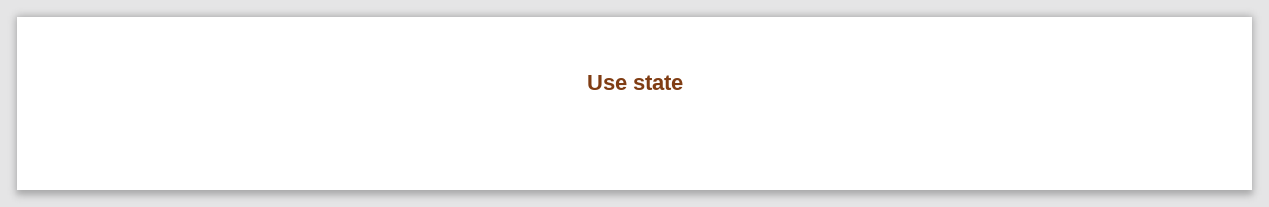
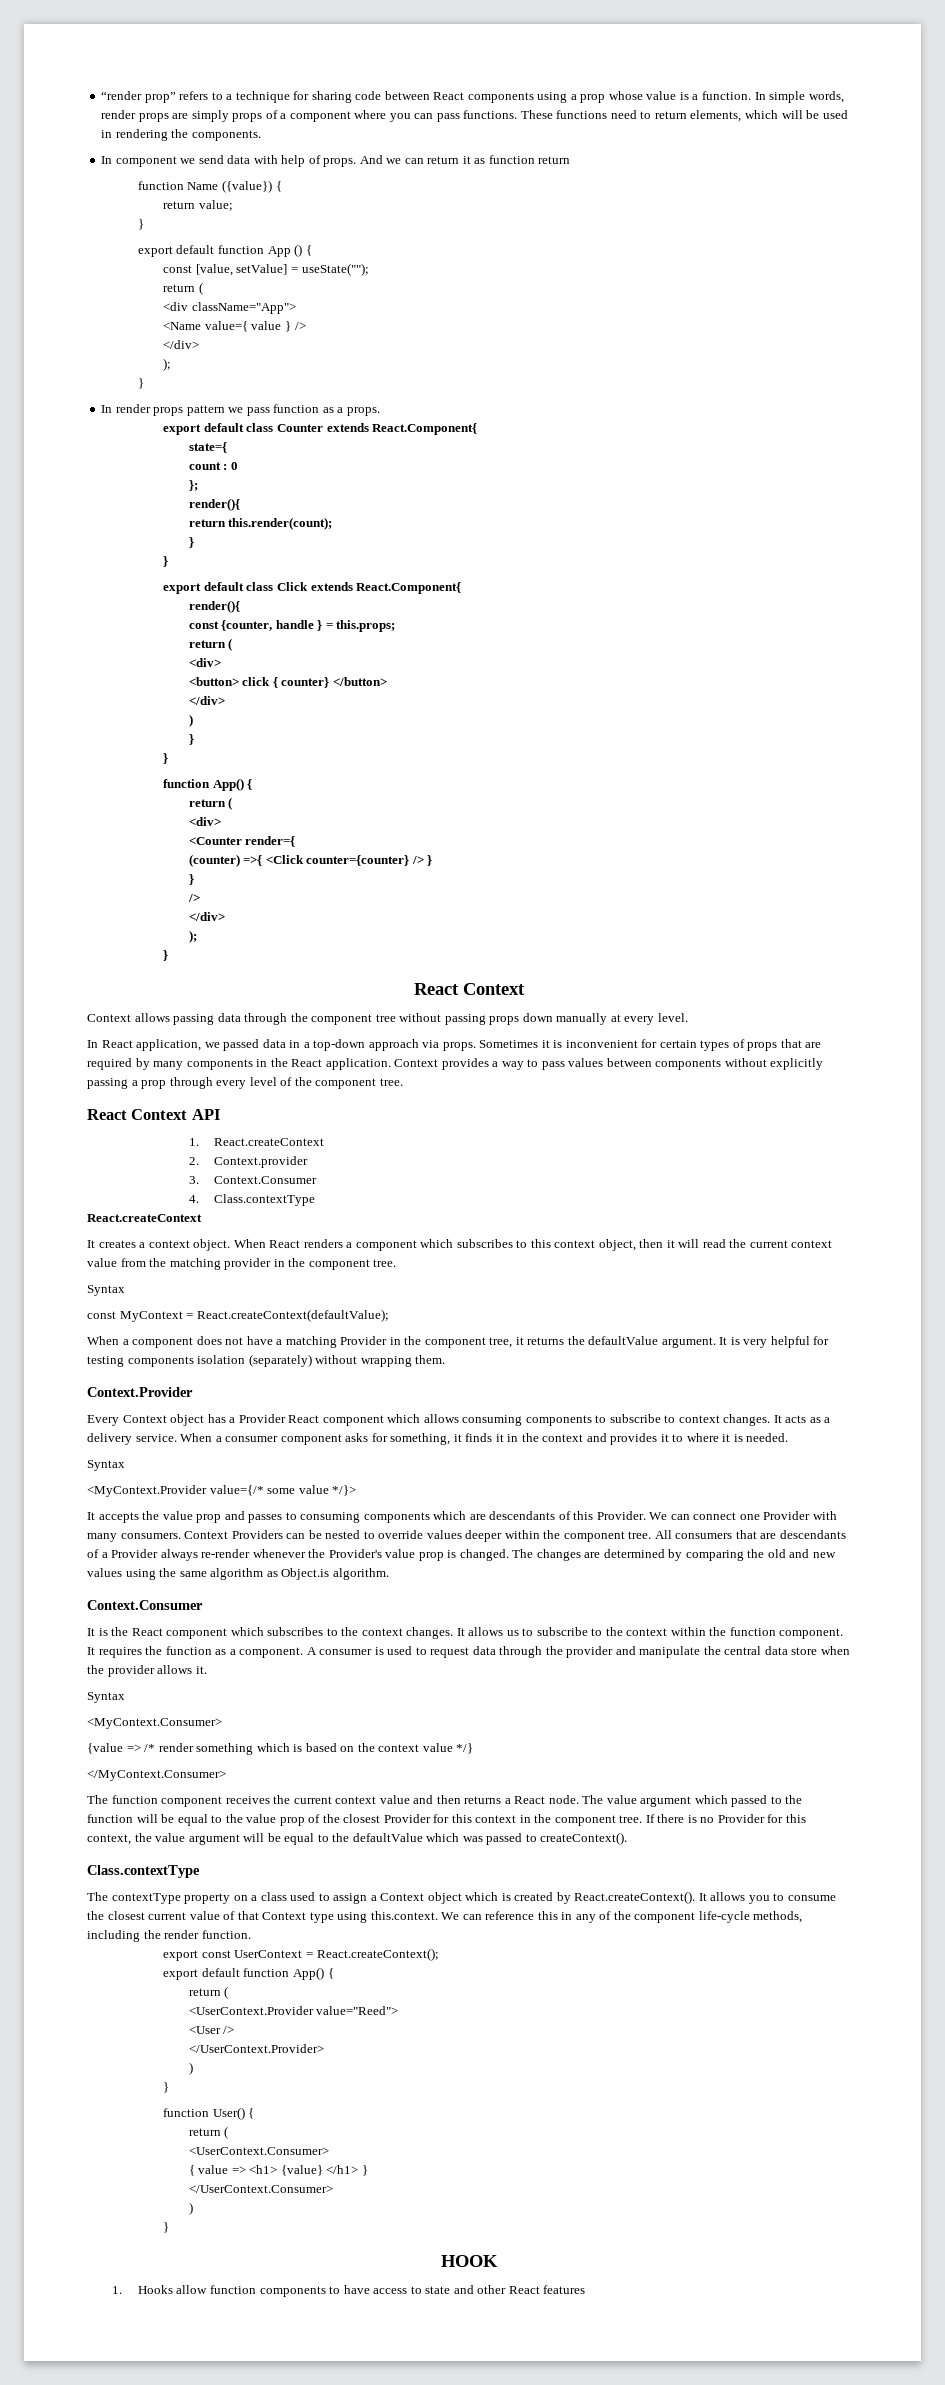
[586,75,683,90] Use state -> [101,91,844,103] [101,110,848,122] [101,129,261,141] [101,155,571,167] [137,180,282,193] [163,200,233,211] [137,219,144,230] [137,244,312,257] [163,263,369,276] [163,282,203,295] [163,302,296,314] [163,321,306,332] [163,340,200,349] [163,358,172,371] [137,378,144,389] [101,404,380,416] [163,423,478,435] [188,442,227,453] [188,462,238,470] [188,480,198,491] [188,498,240,511] [188,517,333,530] [188,537,194,548] [163,556,169,567] [163,582,462,594] [188,600,240,613] [188,620,396,632] [188,638,233,651] [188,658,221,667] [188,677,387,688] [188,696,225,705] [188,714,193,727] [188,734,194,745] [163,753,169,764] [163,778,253,791] [188,797,233,810] [188,817,221,826] [188,836,296,847] [188,854,433,867] [188,874,194,885] [187,894,200,902] [188,912,225,921] [188,930,197,943] [163,950,169,961] [413,983,525,995] [87,1013,688,1025] [87,1039,822,1051] [87,1058,824,1070] [87,1077,403,1089] [87,1109,220,1120] [188,1138,325,1146] [188,1156,309,1168] [188,1176,318,1184] [188,1194,316,1206] [87,1214,202,1222] [87,1239,833,1251] [87,1258,397,1270] [87,1285,125,1296] [87,1309,389,1322] [87,1336,830,1348] [87,1354,446,1367] [87,1387,193,1397] [87,1414,831,1426] [87,1433,789,1445] [87,1460,125,1471] [87,1485,357,1497] [87,1511,837,1523] [87,1530,846,1542] [87,1549,836,1561] [87,1568,389,1580] [87,1600,203,1610] [87,1627,844,1639] [87,1646,850,1658] [87,1665,207,1677] [87,1692,125,1703] [87,1718,222,1729] [87,1743,474,1755] [87,1770,226,1781] [87,1795,803,1807] [87,1814,806,1826] [87,1832,628,1845] [87,1865,200,1878] [87,1891,836,1904] [87,1911,803,1923] [87,1930,251,1942] [163,1948,439,1961] [163,1967,334,1980] [188,1986,229,1999] [188,2006,399,2015] [188,2026,235,2034] [188,2044,324,2053] [188,2062,193,2075] [163,2082,170,2093] [163,2107,255,2120] [188,2126,229,2139] [188,2147,329,2155] [188,2165,369,2176] [188,2185,333,2193] [188,2202,193,2215] [163,2222,170,2233] [440,2255,498,2267] [112,2285,586,2297] “render prop” refers to a technique for sharing code between React components using a prop whose value is a function. In simple words, render props are simply props of a component where you can pass functions. These functions need to return elements, which will be used in rendering the components. // In component we send data with help of props. And we can return it as function return // function Name ({value}) { // return value; // } // export default function App () { // const [value, setValue] = useState(""); // return ( // <div className="App"> // <Name value={ value } /> // </div> // ); // } // In render props pattern we pass function as a props. // export default class Counter extends React.Component{ // state={ // count : 0 // }; // render(){ // return this.render(count); // } // } // export default class Click extends React.Component{ // render(){ // const {counter, handle } = this.props; // return ( // <div> // <button> click { counter} </button> // </div> // ) // } // } // function App() { // return ( // <div> // <Counter render={ // (counter) =>{ <Click counter={counter} /> } // } // /> // </div> // ); // } // React Context // Context allows passing data through the component tree without passing props down manually at every level. // In React application, we passed data in a top-down approach via props. Sometimes it is inconvenient for certain types of props that are required by many components in the React application. Context provides a way to pass values between components without explicitly passing a prop through every level of the component tree. // React Context API // 1. React.createContext // 2. Context.provider // 3. Context.Consumer // 4. Class.contextType // React.createContext // It creates a context object. When React renders a component which subscribes to this context object, then it will read the current context value from the matching provider in the component tree. // Syntax // const MyContext = React.createContext(defaultValue); // When a component does not have a matching Provider in the component tree, it returns the defaultValue argument. It is very helpful for testing components isolation (separately) without wrapping them. // Context.Provider // Every Context object has a Provider React component which allows consuming components to subscribe to context changes. It acts as a delivery service. When a consumer component asks for something, it finds it in the context and provides it to where it is needed. // Syntax // <MyContext.Provider value={/* some value */}> // It accepts the value prop and passes to consuming components which are descendants of this Provider. We can connect one Provider with many consumers. Context Providers can be nested to override values deeper within the component tree. All consumers that are descendants of a Provider always re-render whenever the Provider's value prop is changed. The changes are determined by comparing the old and new values using the same algorithm as Object.is algorithm. // Context.Consumer // It is the React component which subscribes to the context changes. It allows us to subscribe to the context within the function component. It requires the function as a component. A consumer is used to request data through the provider and manipulate the central data store when the provider allows it. // Syntax // <MyContext.Consumer> // {value => /* render something which is based on the context value */} // </MyContext.Consumer> // The function component receives the current context value and then returns a React node. The value argument which passed to the function will be equal to the value prop of the closest Provider for this context in the component tree. If there is no Provider for this context, the value argument will be equal to the defaultValue which was passed to createContext(). // Class.contextType // The contextType property on a class used to assign a Context object which is created by React.createContext(). It allows you to consume the closest current value of that Context type using this.context. We can reference this in any of the component life-cycle methods, including the render function. // export const UserContext = React.createContext(); // export default function App() { // return ( // <UserContext.Provider value="Reed"> // <User /> // </UserContext.Provider> // ) // } // function User() { // return ( // <UserContext.Consumer> // { value => <h1> {value} </h1> } // </UserContext.Consumer> // ) // } // HOOK // 1. Hooks allow function components to have access to state and other React features

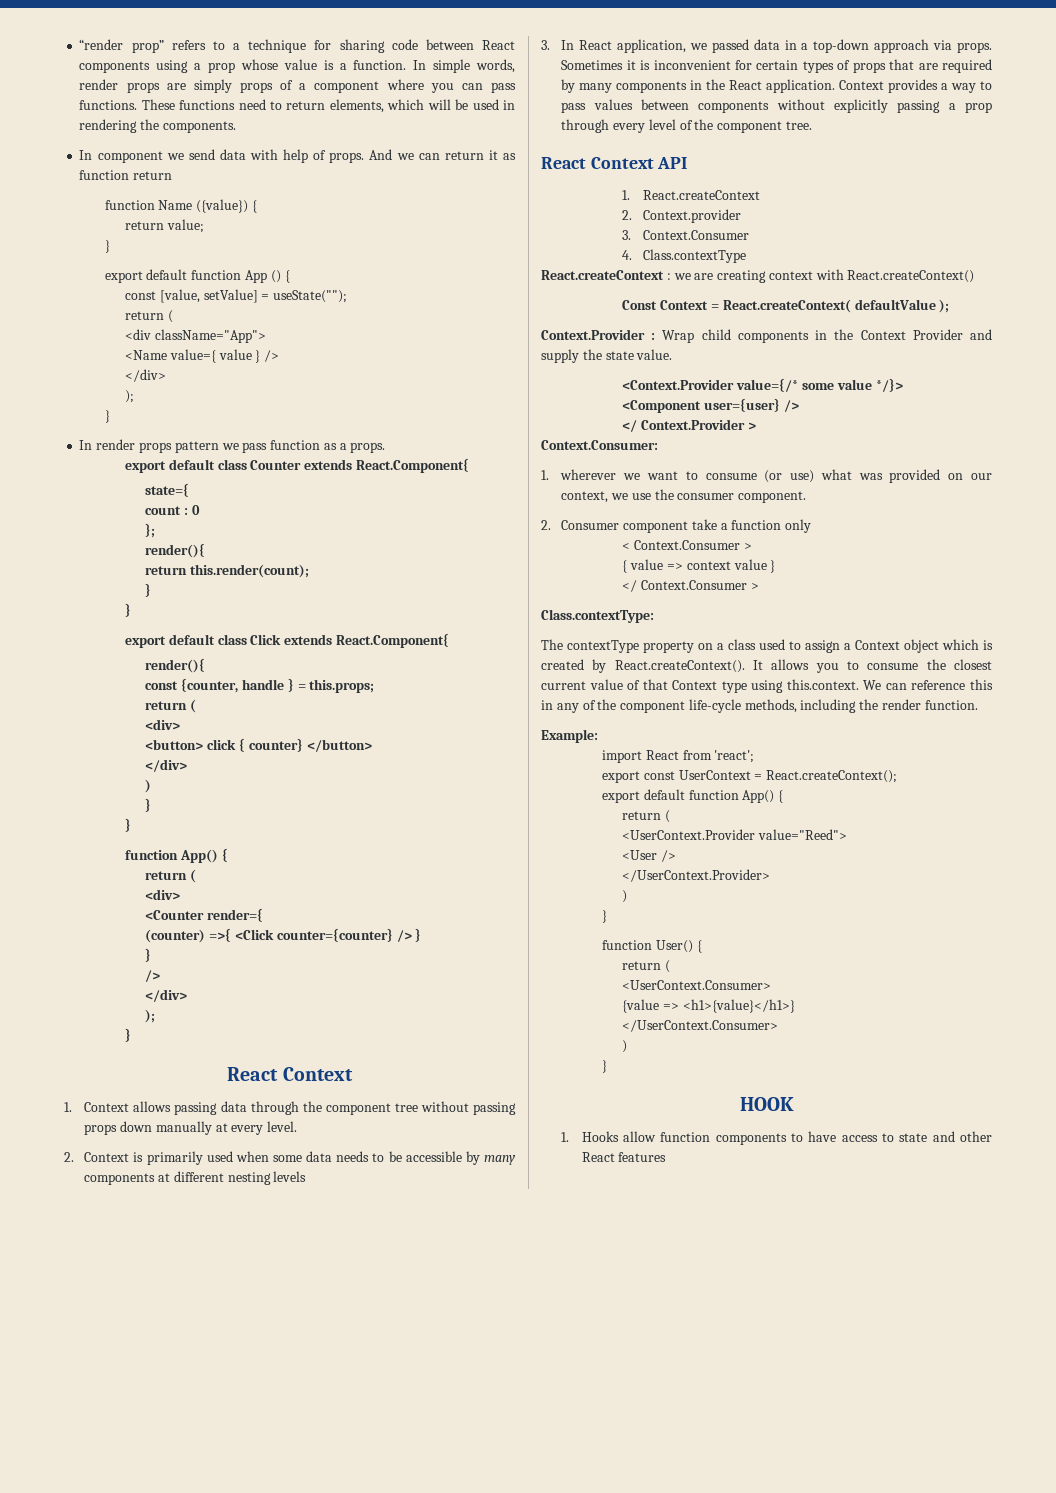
(525, 989) none -> [64,1102,72,1112] 1.
(688, 1017) none -> [64,1151,517,1165] [84,1171,307,1185] [541,40,550,50] 2. Context is primarily used when some data needs to be accessible by many components at different nesting levels // 3.
[87,1239,833,1251] [87,1258,397,1270] [87,1285,125,1296] [87,1309,389,1322] [87,1336,830,1348] [87,1354,446,1367] [87,1387,193,1397] [87,1414,831,1426] [87,1433,789,1445] [87,1460,125,1471] [87,1485,357,1497] [87,1511,837,1523] [87,1530,846,1542] [87,1549,836,1561] [87,1568,389,1580] [87,1600,203,1610] [87,1627,844,1639] [87,1646,850,1658] [87,1665,207,1677] [87,1692,125,1703] [87,1718,222,1729] [87,1743,474,1755] [87,1770,226,1781] [87,1795,803,1807] [87,1814,806,1826] [87,1832,628,1845] [87,1865,200,1878] // It creates a context object. When React renders a component which subscribes to this context object, then it will read the current context value from the matching provider in the component tree. // Syntax // const MyContext = React.createContext(defaultValue); // When a component does not have a matching Provider in the component tree, it returns the defaultValue argument. It is very helpful for testing components isolation (separately) without wrapping them. // Context.Provider // Every Context object has a Provider React component which allows consuming components to subscribe to context changes. It acts as a delivery service. When a consumer component asks for something, it finds it in the context and provides it to where it is needed. // Syntax // <MyContext.Provider value={/* some value */}> // It accepts the value prop and passes to consuming components which are descendants of this Provider. We can connect one Provider with many consumers. Context Providers can be nested to override values deeper within the component tree. All consumers that are descendants of a Provider always re-render whenever the Provider's value prop is changed. The changes are determined by comparing the old and new values using the same algorithm as Object.is algorithm. // Context.Consumer // It is the React component which subscribes to the context changes. It allows us to subscribe to the context within the function component. It requires the function as a component. A consumer is used to request data through the provider and manipulate the central data store when the provider allows it. // Syntax // <MyContext.Consumer> // {value => /* render something which is based on the context value */} // </MyContext.Consumer> // The function component receives the current context value and then returns a React node. The value argument which passed to the function will be equal to the value prop of the closest Provider for this context in the component tree. If there is no Provider for this context, the value argument will be equal to the defaultValue which was passed to createContext(). // Class.contextType -> [666,269,975,283] [622,299,950,313] [541,329,992,343] [541,349,673,363] [622,378,903,392] [622,398,799,413] [622,419,756,432] [541,440,658,450] [541,469,992,483] [561,489,807,503] [541,519,812,533] [622,540,752,550] [622,559,776,573] [622,580,759,592] [541,609,654,623] : we are creating context with React.createContext() // Const Context = React.createContext( defaultValue ); // Context.Provider : Wrap child components in the Context Provider and supply the state value. // <Context.Provider value={/* some value */}> // <Component user={user} /> // </ Context.Provider > // Context.Consumer: // 1. wherever we want to consume (or use) what was provided on our context, we use the consumer component. // 2. Consumer component take a function only // < Context.Consumer > // { value => context value } // </ Context.Consumer > // Class.contextType:
(251, 1934) none -> [541,729,598,743] [602,750,755,763] // Example: // import React from 'react';
[188,2165,369,2176] { value => <h1> {value} </h1> } -> [622,999,795,1013] {value => <h1>{value}</h1>}

